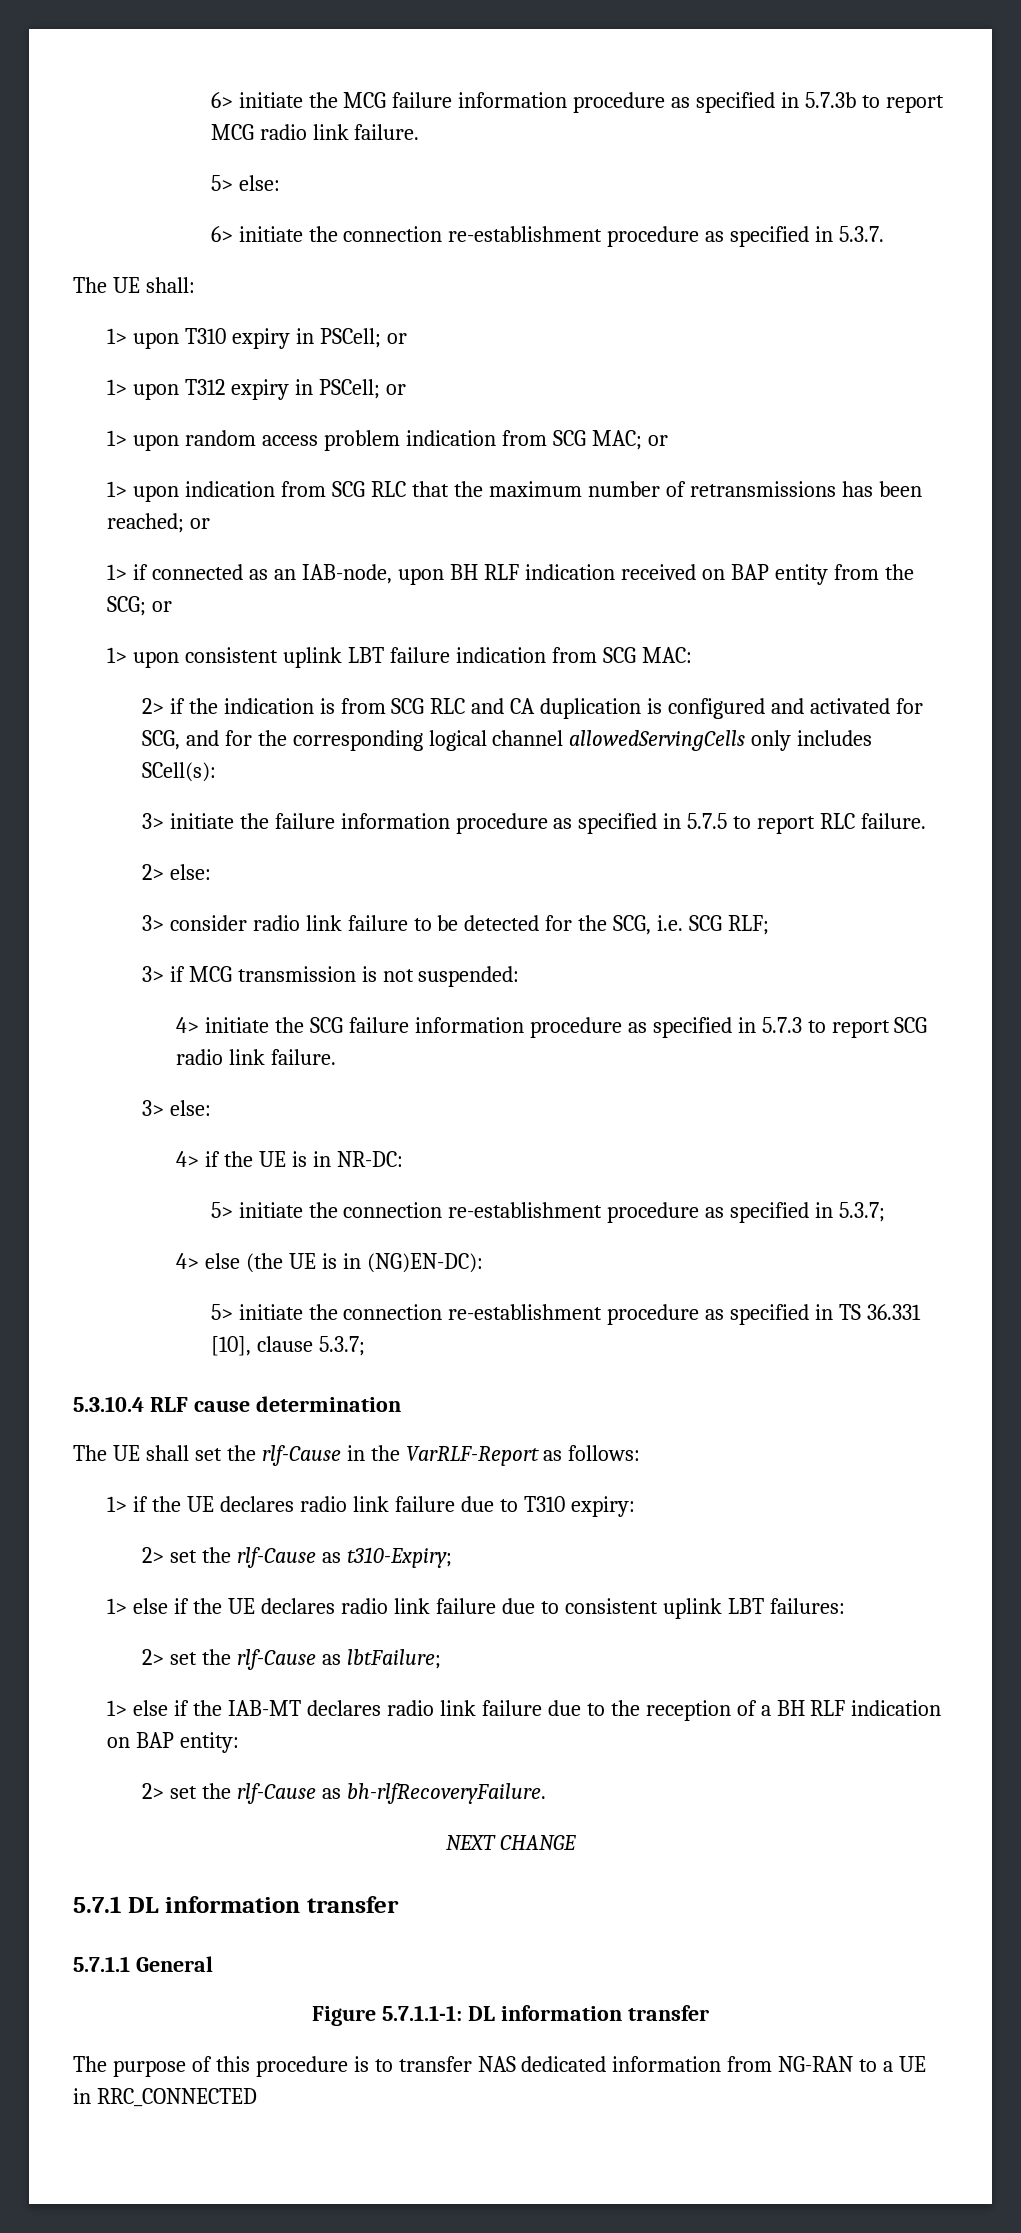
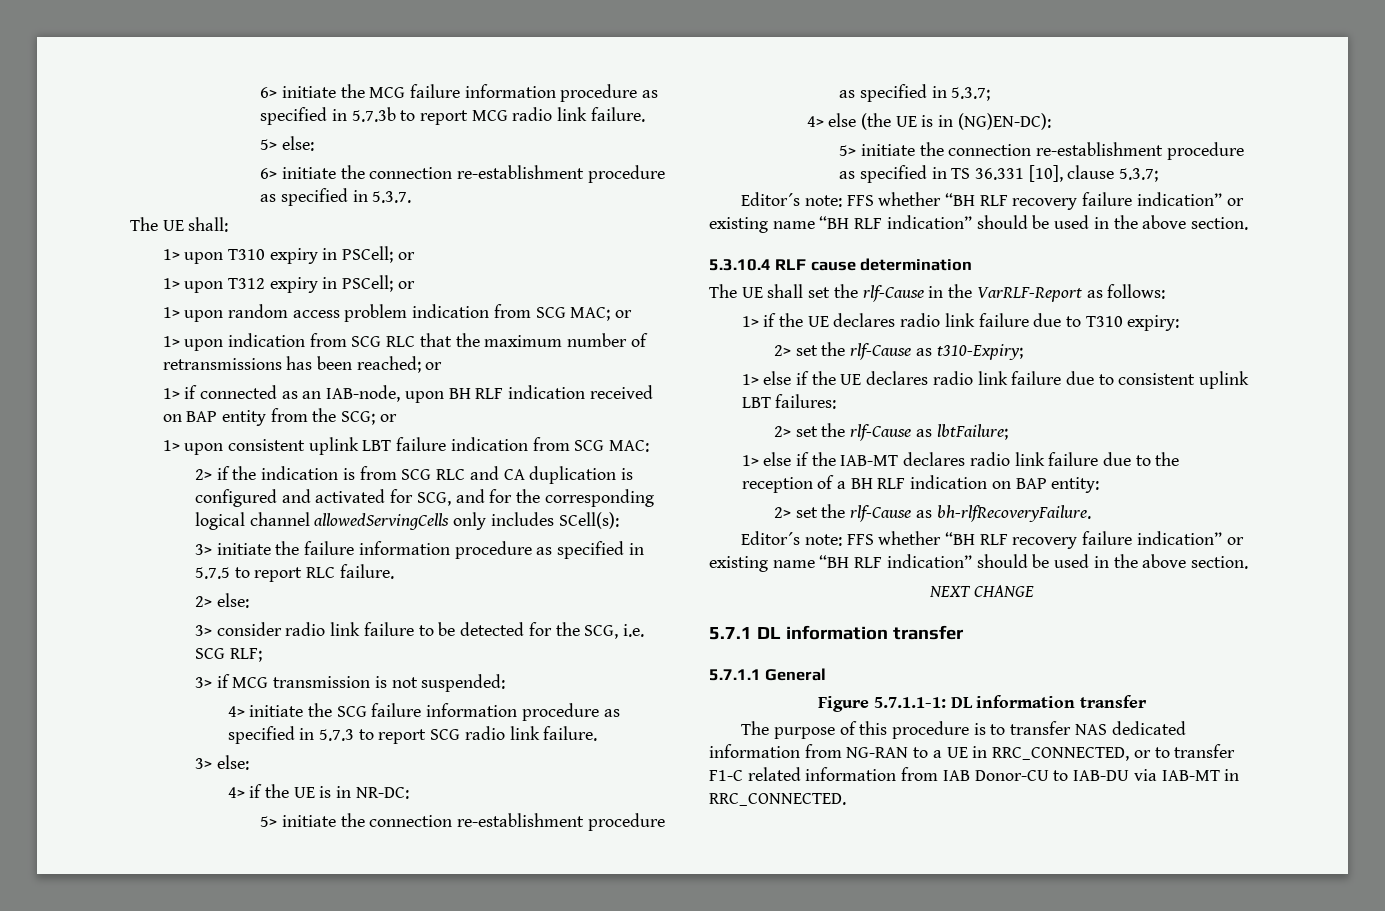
(365, 1346) none -> [741,192,1244,210] [709,215,1248,233] // Editor´s note: FFS whether “BH RLF recovery failure indication” or existing name “BH RLF indication” should be used in the above section.
(546, 1793) none -> [741,531,1244,549] [709,554,1248,572] // Editor´s note: FFS whether “BH RLF recovery failure indication” or existing name “BH RLF indication” should be used in the above section.
[96,2088,257,2107] RRC_CONNECTED -> [992,744,1236,761] [709,767,1240,781] [709,793,846,806] RRC_CONNECTED, or to transfer F1-C related information from IAB Donor-CU to IAB-DU via IAB-MT in RRC_CONNECTED.

